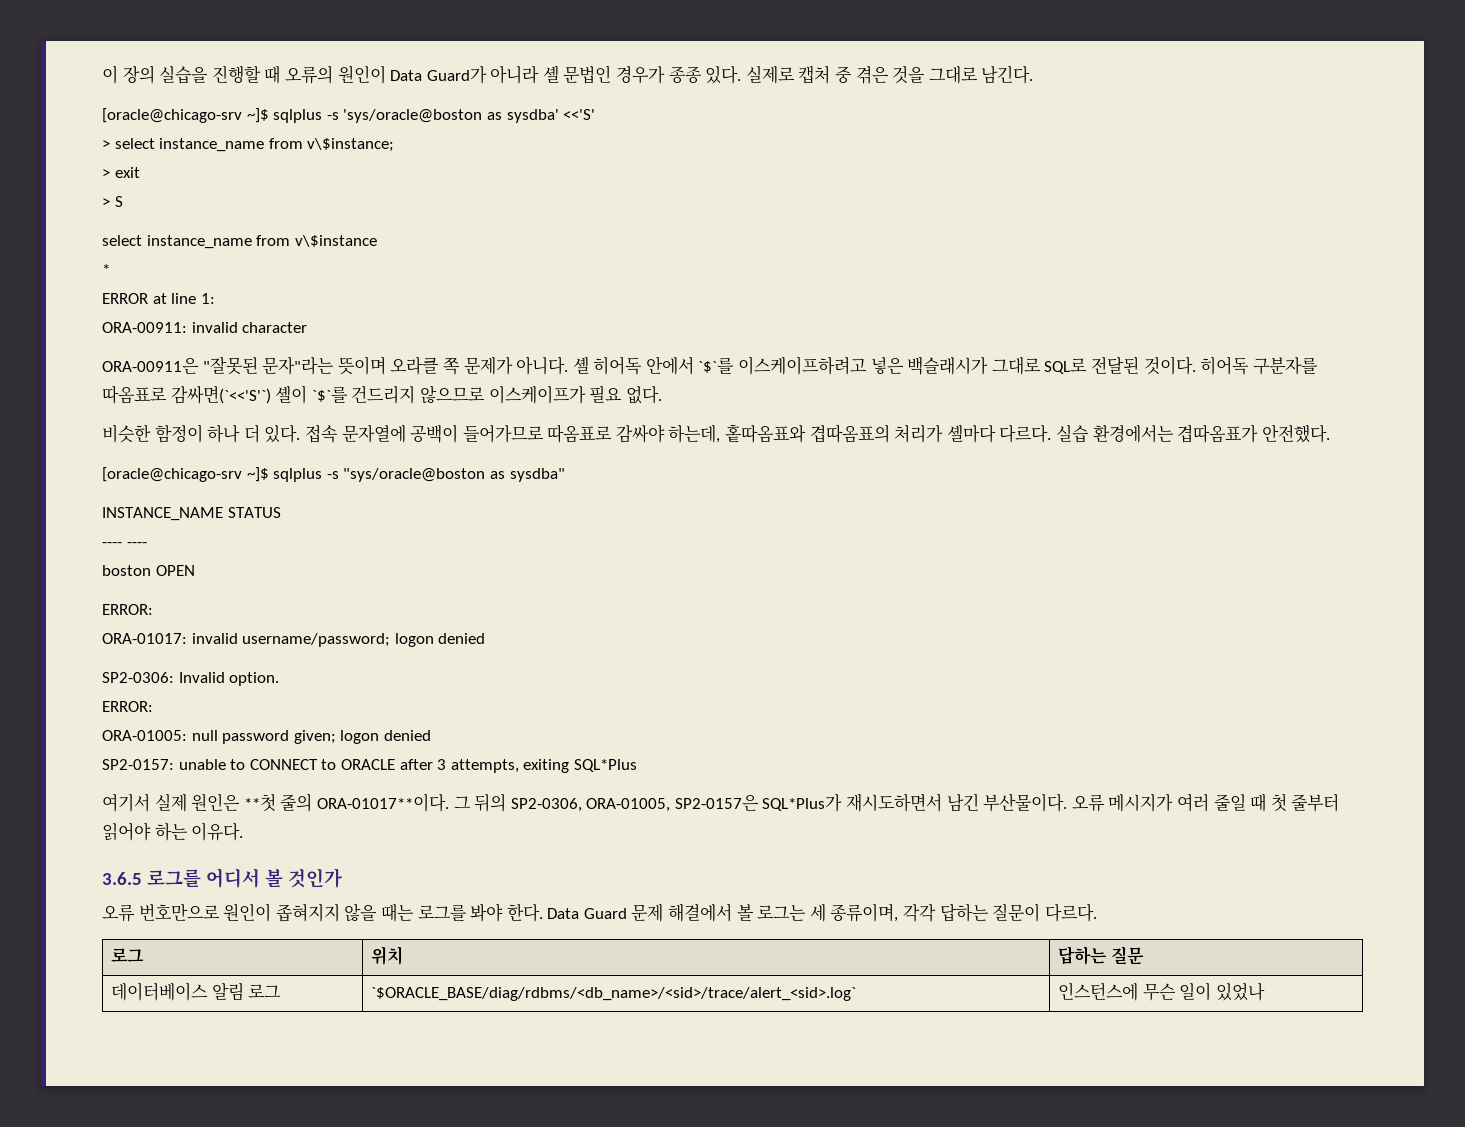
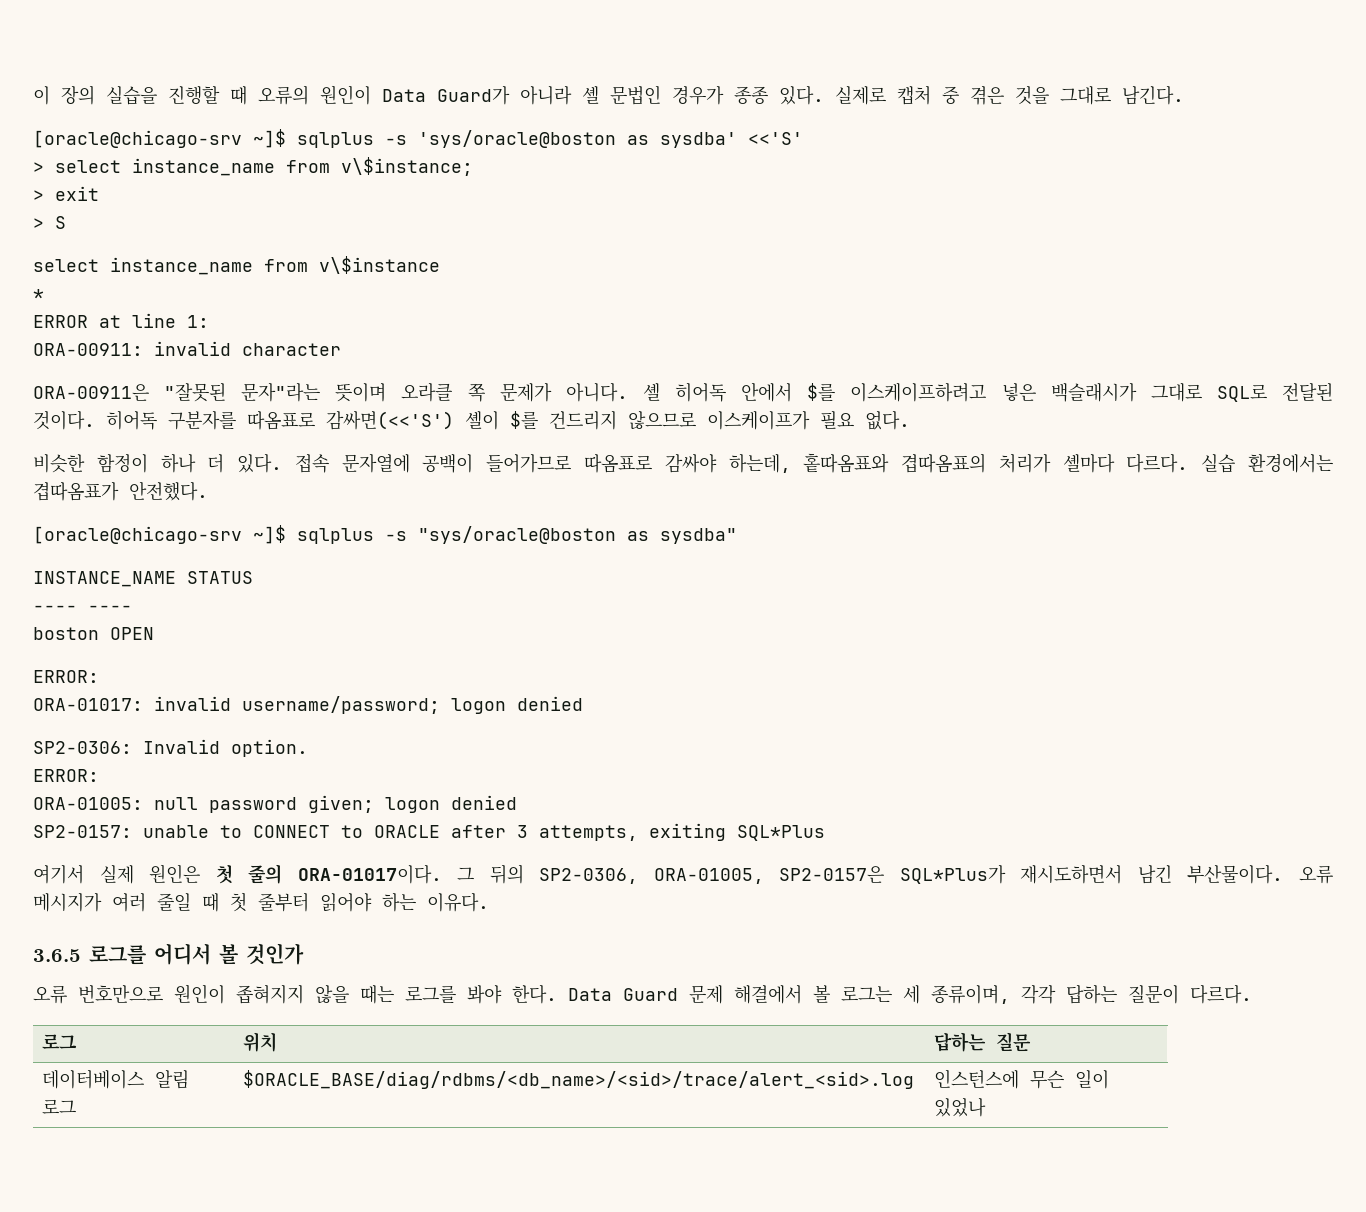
[698,358,735,374] `$`를 -> [807,383,836,401] $를
[170,385,348,404] 감싸면(`<<'S'`) 셸이 `$`를 -> [326,411,538,430] 감싸면(<<'S') 셸이 $를
[243,793,449,812] **첫 줄의 ORA-01017**이다. -> [215,864,442,884] 첫 줄의 ORA-01017이다.
[371,987,857,1001] `$ORACLE_BASE/diag/rdbms/<db_name>/<sid>/trace/alert_<sid>.log` -> [243,1070,915,1089] $ORACLE_BASE/diag/rdbms/<db_name>/<sid>/trace/alert_<sid>.log

